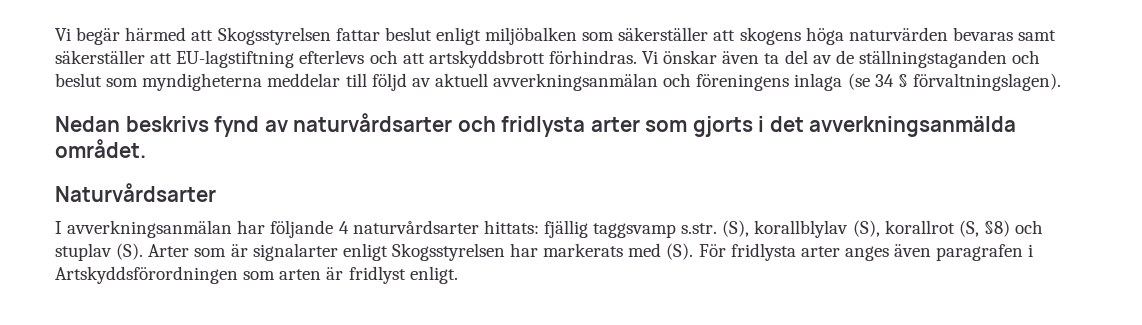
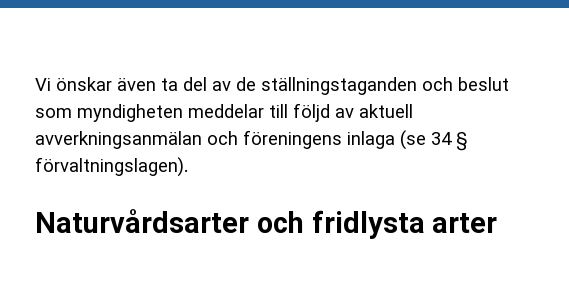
[55,27,1057,45] [55,50,659,68] Vi begär härmed att Skogsstyrelsen fattar beslut enligt miljöbalken som säkerställer att skogens höga naturvärden bevaras samt säkerställer att EU-lagstiftning efterlevs och att artskyddsbrott förhindras. Vi -> [35,78,51,91] Vi
[142,73,263,91] myndigheterna -> [77,104,183,122] myndigheten
[55,113,1017,137] [55,139,146,158] [55,183,216,202] [55,220,1044,238] [55,243,1034,261] [55,266,458,284] Nedan beskrivs fynd av naturvårdsarter och fridlysta arter som gjorts i det avverkningsanmälda området. // Naturvårdsarter // I avverkningsanmälan har följande 4 naturvårdsarter hittats: fjällig taggsvamp s.str. (S), korallblylav (S), korallrot (S, §8) och stuplav (S). Arter som är signalarter enligt Skogsstyrelsen har markerats med (S). För fridlysta arter anges även paragrafen i Artskyddsförordningen som arten är fridlyst enligt. -> [35,209,498,239] Naturvårdsarter och fridlysta arter

